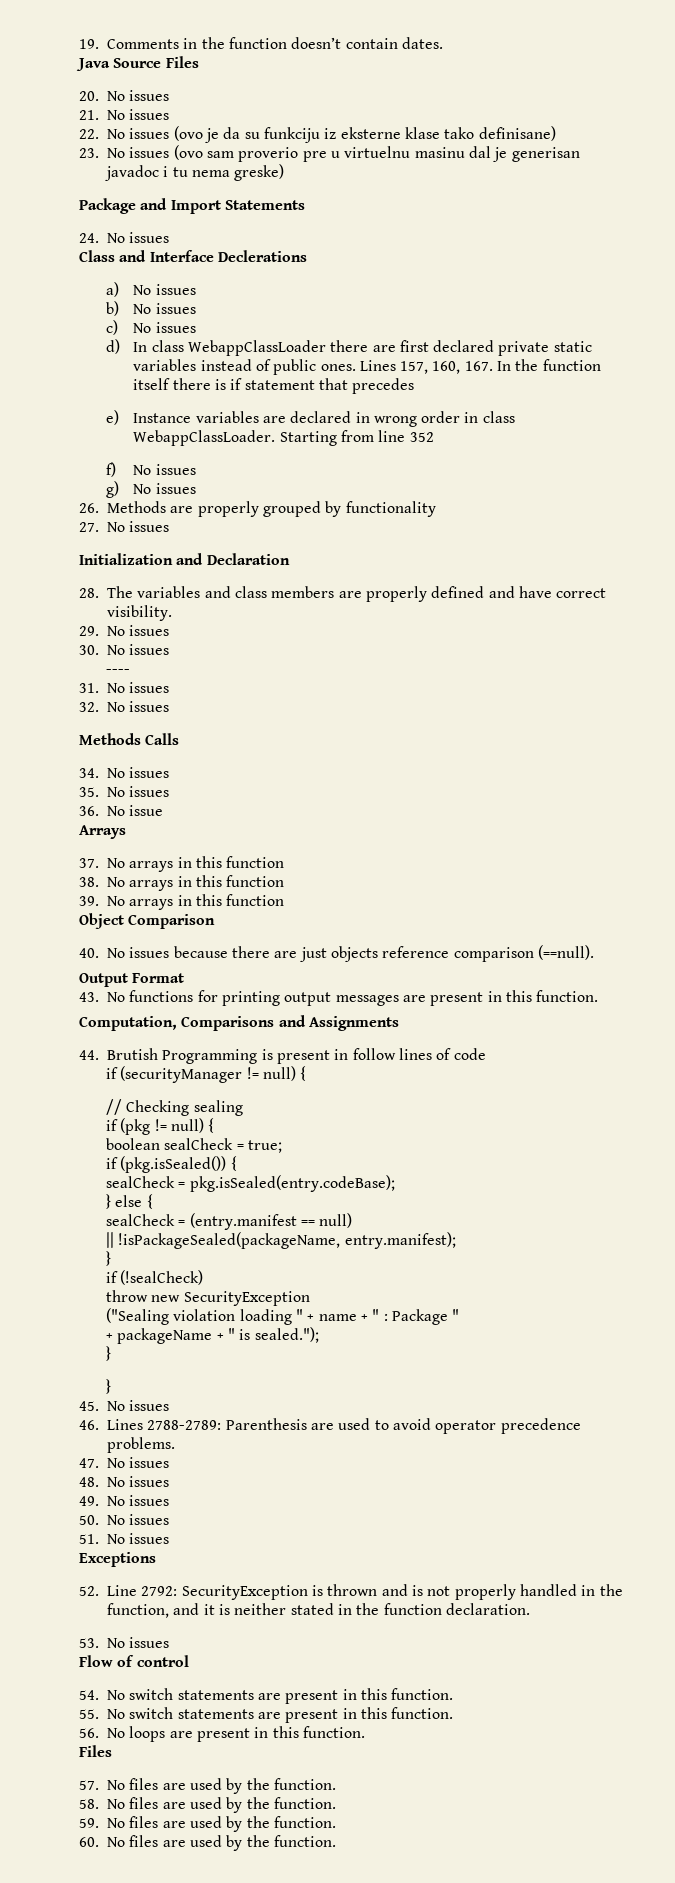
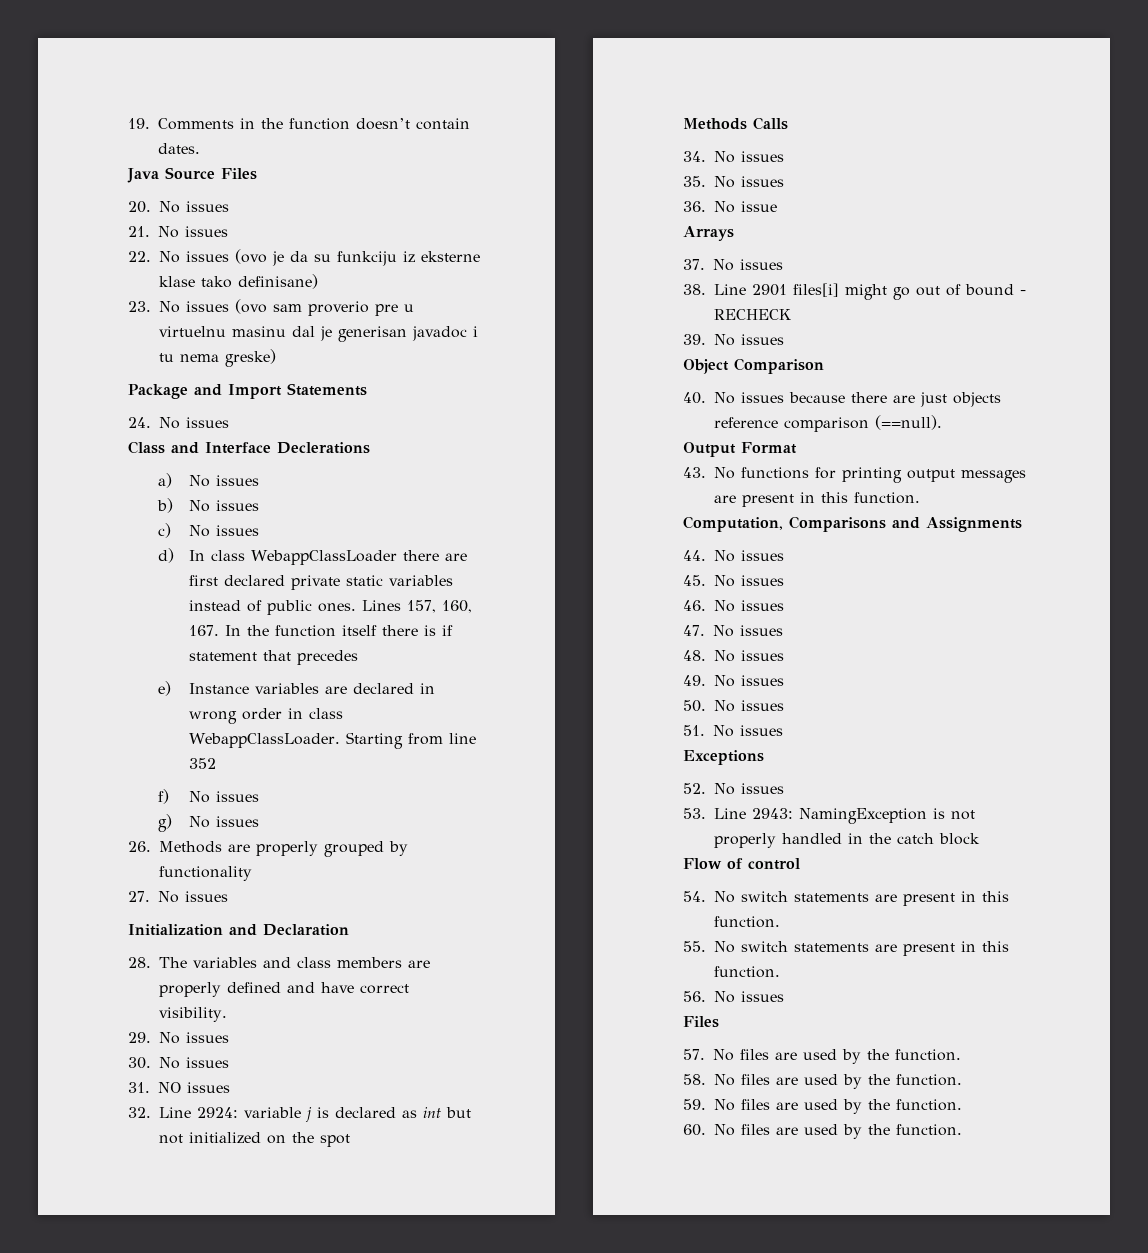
[106,669,131,674] // ---- -> (230, 1062) none
[107,683,126,693] No -> [158,1082,182,1093] NO
[107,701,170,712] No issues -> [159,1107,472,1122] [159,1132,351,1147] Line 2924: variable j is declared as int but not initialized on the spot
[129,856,285,872] [79,875,285,891] [79,894,285,910] arrays in this function // 38. No arrays in this function // 39. No arrays in this function -> [740,259,784,270] [683,283,1027,300] [714,309,792,320] [683,334,785,346] issues // 38. Line 2901 files[i] might go out of bound - RECHECK // 39. No issues
[107,1048,486,1064] [106,1066,307,1083] [106,1099,243,1116] [106,1118,215,1135] [106,1138,283,1153] [106,1156,237,1173] [106,1175,395,1192] [106,1194,153,1209] [106,1213,353,1230] [106,1232,456,1249] [106,1251,112,1266] [106,1270,204,1285] [106,1290,310,1306] [106,1308,460,1325] [106,1327,319,1344] [106,1346,112,1361] [106,1379,112,1394] [79,1400,170,1411] [79,1418,581,1434] [107,1437,176,1453] Brutish Programming is present in follow lines of code // if (securityManager != null) { // // Checking sealing // if (pkg != null) { // boolean sealCheck = true; // if (pkg.isSealed()) { // sealCheck = pkg.isSealed(entry.codeBase); // } else { // sealCheck = (entry.manifest == null) // || !isPackageSealed(packageName, entry.manifest); // } // if (!sealCheck) // throw new SecurityException // ("Sealing violation loading " + name + " : Package " // + packageName + " is sealed."); // } // } // 45. No issues // 46. Lines 2788-2789: Parenthesis are used to avoid operator precedence problems. -> [714,550,785,562] [683,575,785,587] [683,600,785,612] No issues // 45. No issues // 46. No issues
[107,1584,408,1600] Line 2792: SecurityException is thrown and -> [714,783,785,795] [683,808,928,824] No issues // 53. Line 2943: NamingException
[107,1603,530,1618] [79,1637,170,1648] function, and it is neither stated in the function declaration. // 53. No issues -> [897,833,981,845] catch block
[129,1726,366,1742] loops are present in this function. -> [741,991,785,1002] issues

